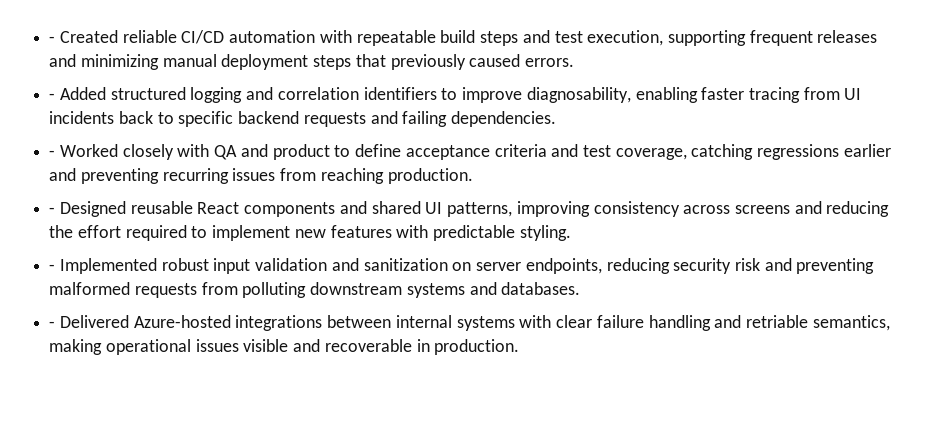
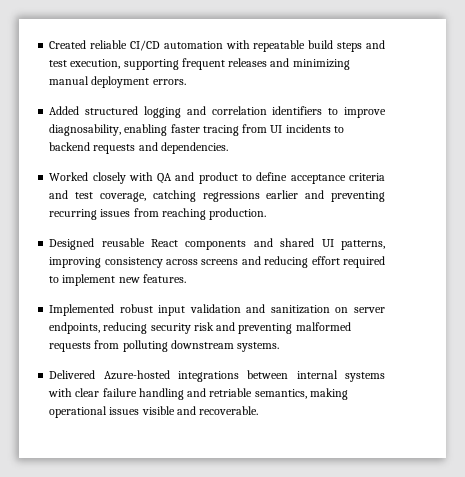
[49,36,56,43] - -> (49, 44) none
[313,54,521,70] steps that previously caused -> (150, 82) none
[49,93,56,100] - -> (186, 82) none
[118,111,234,127] back to specific -> [333,126,344,133] to
[402,111,448,127] failing -> (158, 146) none
[49,150,56,157] - -> (228, 148) none
[49,207,56,214] - -> (267, 214) none
[49,225,74,238] the -> (309, 262) none
[330,225,571,241] [49,264,56,271] features with predictable styling. // - -> [142,274,186,283] features. //
[406,282,581,298] [49,321,56,328] systems and databases. // - -> [237,342,280,352] systems. //
[324,339,520,355] recoverable in production. -> [199,406,259,415] recoverable.

